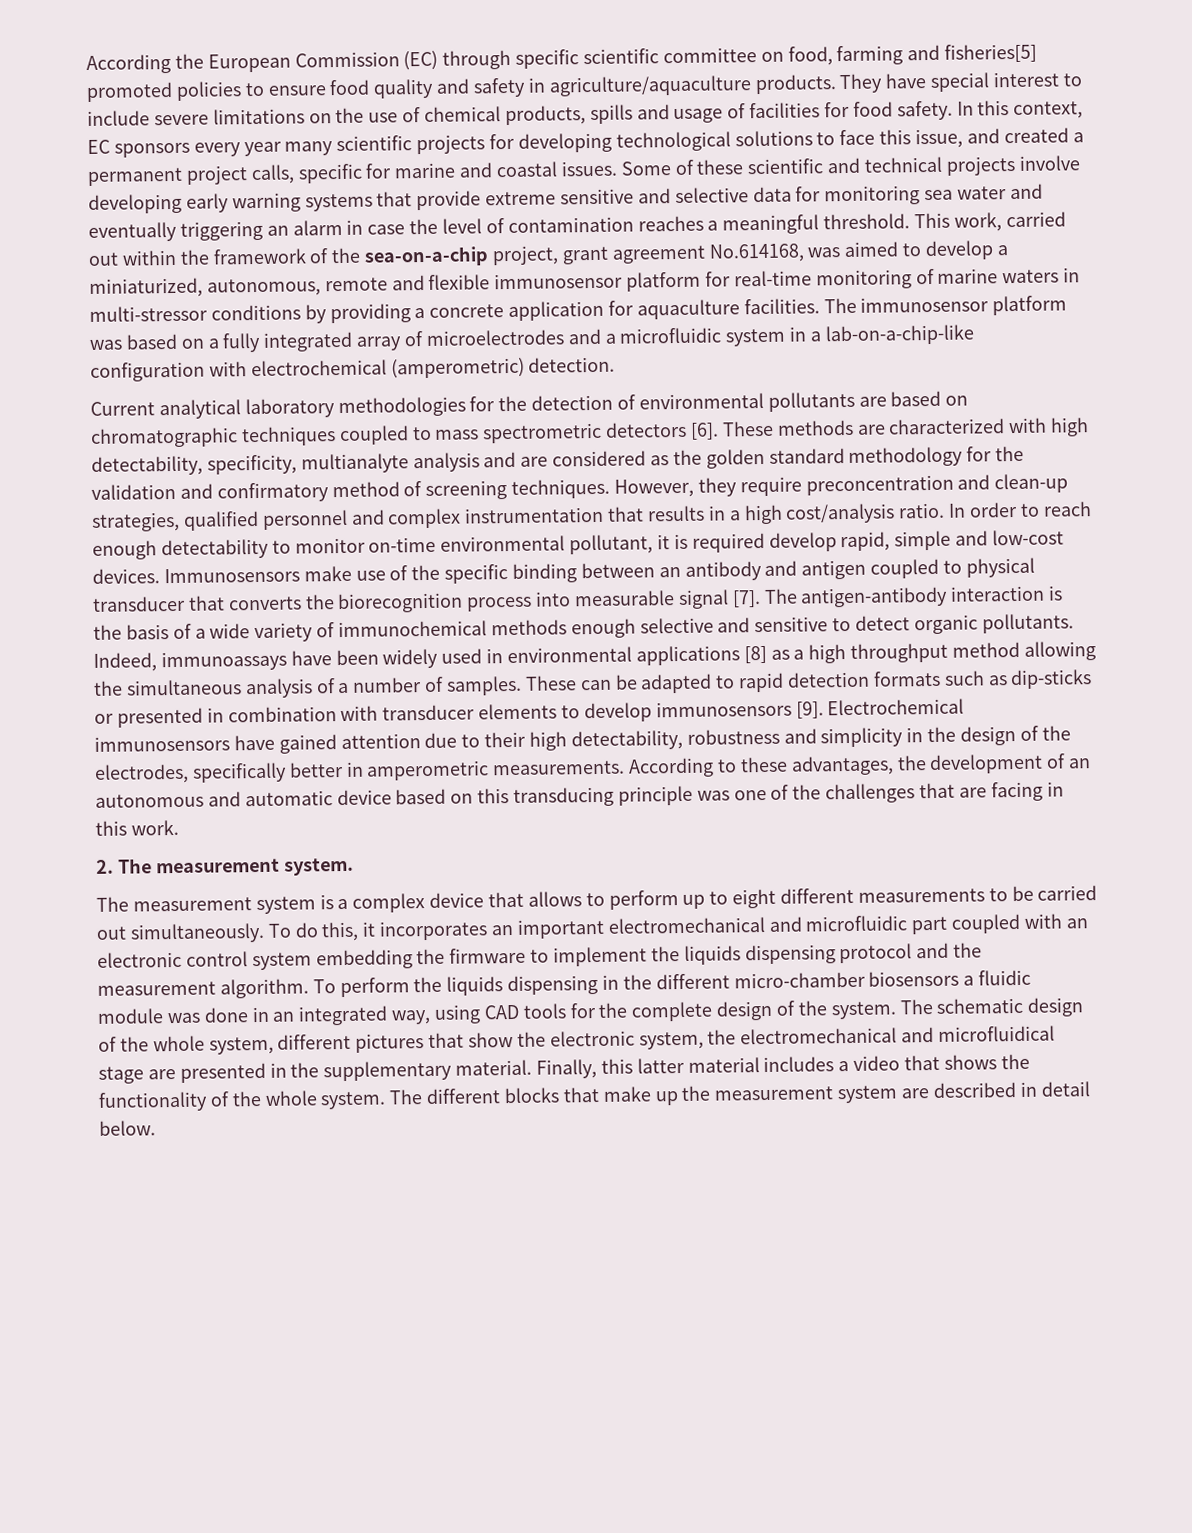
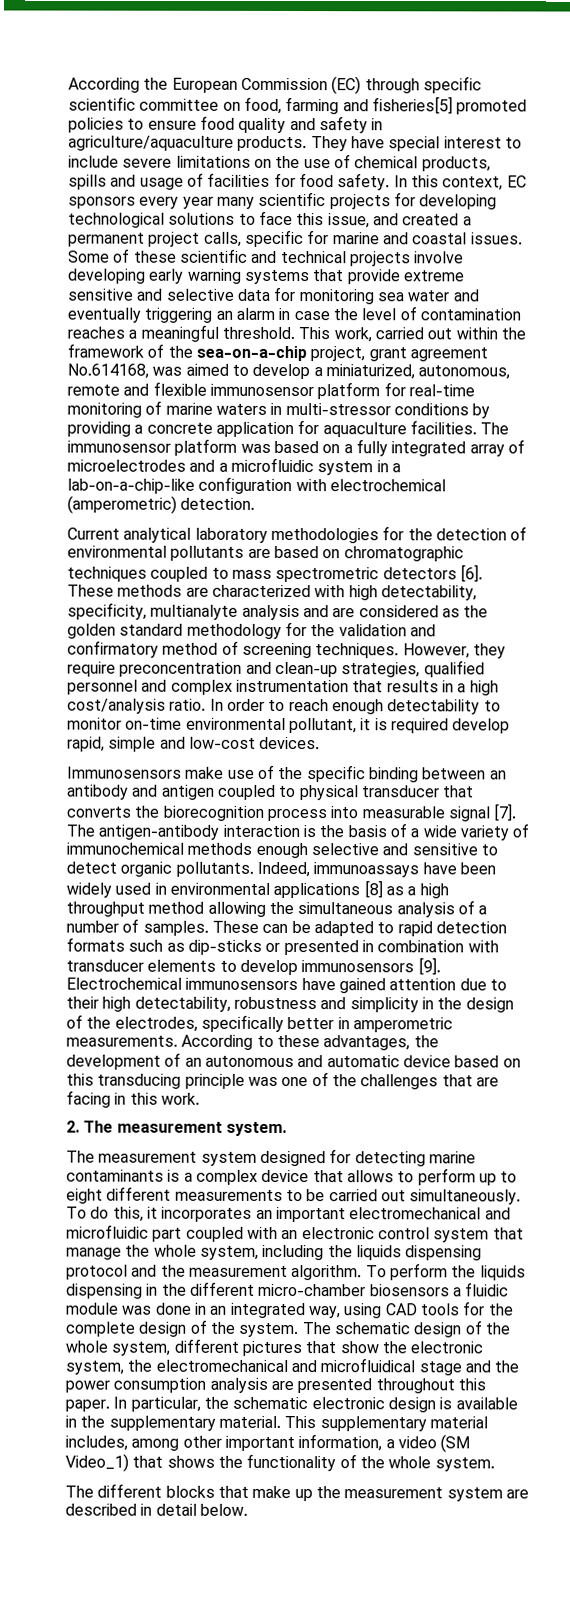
(160, 576) none -> (321, 743) //
(316, 905) none -> [259,1149,476,1167] [66,1169,164,1182] designed for detecting marine contaminants
[315,946,648,970] embedding the firmware to implement -> [492,1227,524,1240] [66,1244,325,1261] that manage the whole system, including
[147,1055,901,1083] are presented in the supplementary material. Finally, this latter material includes a video -> [464,1360,520,1373] [65,1377,486,1394] [65,1396,518,1413] [65,1415,488,1432] [65,1434,471,1453] [65,1453,129,1472] and the power consumption analysis are presented throughout this paper. In particular, the schematic electronic design is available in the supplementary material. This supplementary material includes, among other important information, a video (SM Video_1)
(387, 1100) none -> (495, 1464) //

